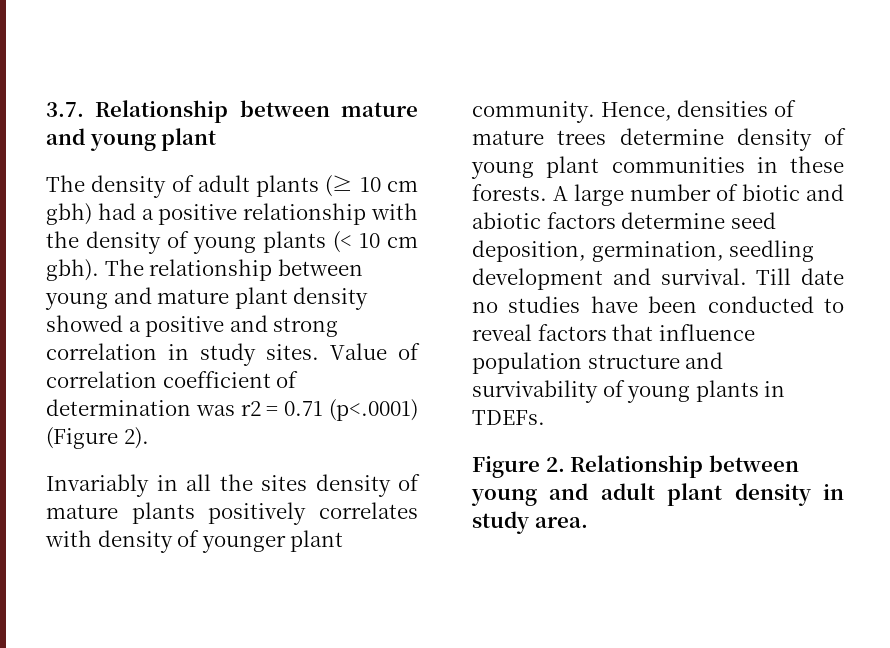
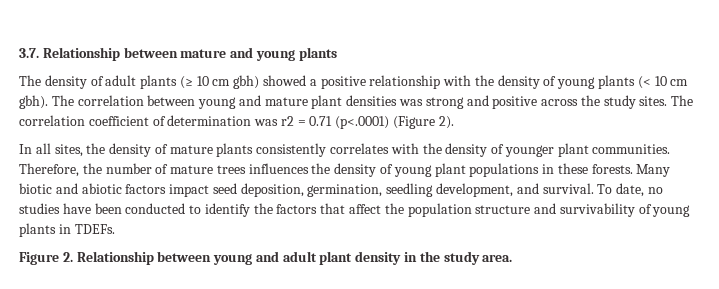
[161,128,217,151] plant -> [298,47,337,61] plants
[97,203,136,220] had -> [263,75,307,86] showed
[149,259,273,281] relationship -> [77,95,144,106] correlation
[293,287,369,310] [46,315,339,337] [46,343,420,366] density showed a positive and strong correlation in study sites. Value of -> [346,95,694,109] densities was strong and positive across the study sites. The
[46,474,307,497] Invariably in all the sites -> [19,143,106,157] In all sites, the
[208,502,307,525] positively -> [256,143,327,157] consistently
(92, 538) none -> [422,143,442,154] the
[472,100,769,123] community. Hence, densities -> [592,144,671,154] [19,163,152,177] communities. Therefore, the number
[619,128,724,145] determine -> [248,163,331,174] influences the
[611,157,745,173] communities -> [469,163,540,177] populations
[553,184,738,206] A large number of -> [636,164,671,177] Many
[621,212,726,229] determine -> [169,184,210,197] impact
[472,268,603,290] development -> [436,183,514,197] development,
[756,268,844,285] Till date -> [597,183,645,197] To date,
[472,324,755,341] reveal factors that influence -> [204,203,404,217] identify the factors that affect the
(844, 492) none -> [419,251,440,262] the

